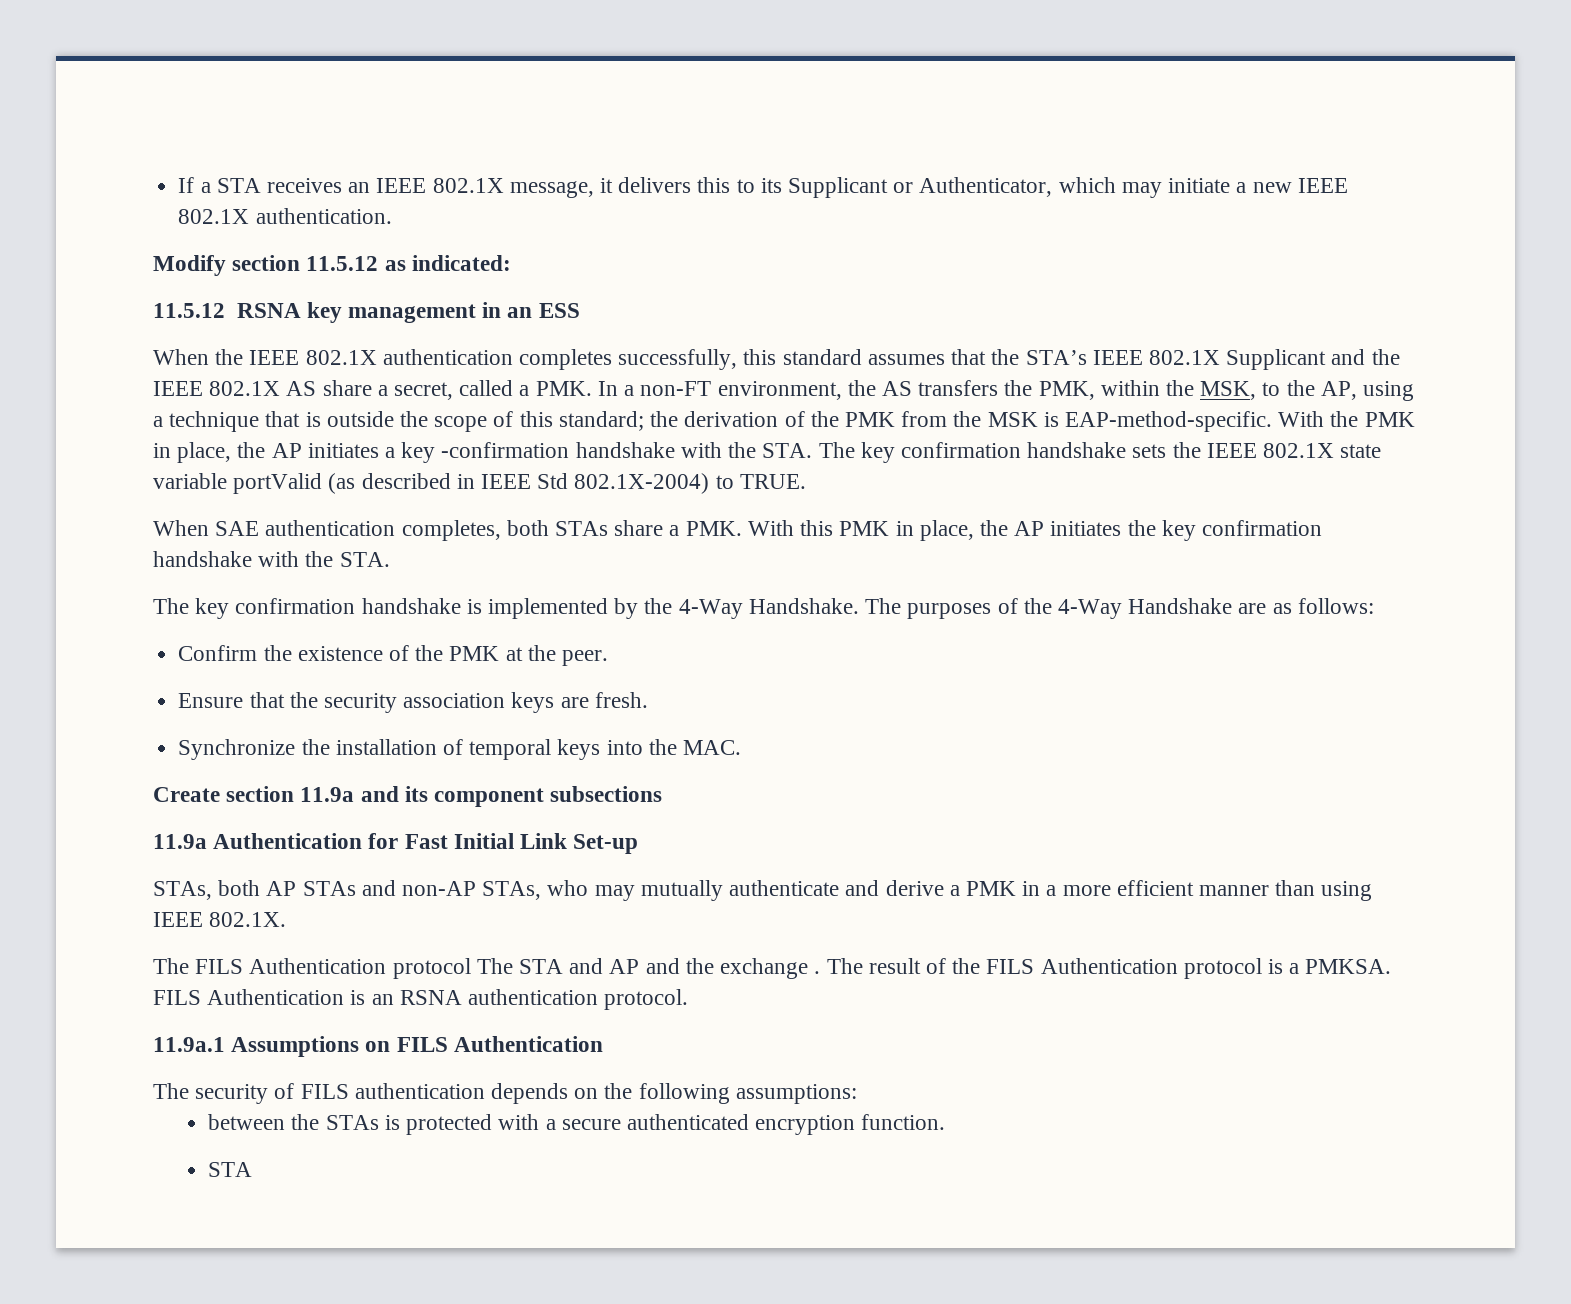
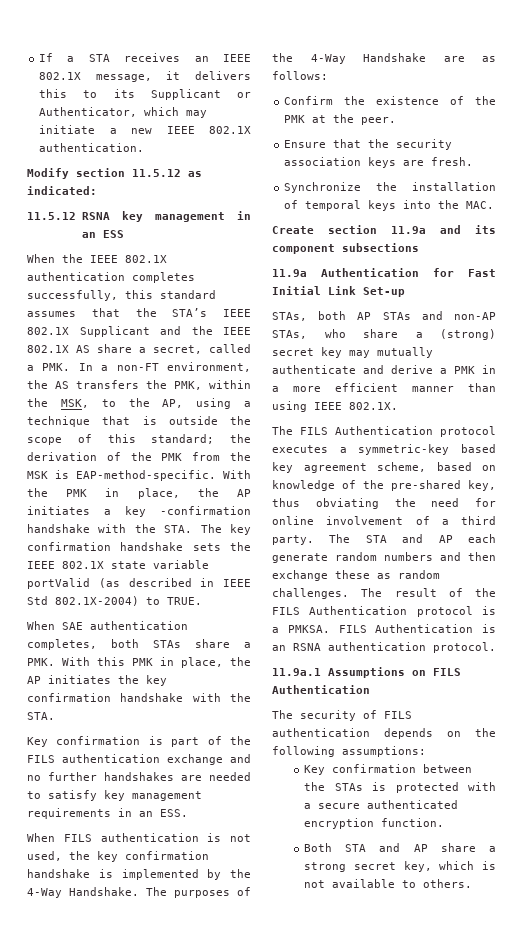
[153,598,189,614] The -> [27,736,252,747] [27,754,251,765] [27,772,251,781] [27,790,202,801] [27,808,188,819] [27,833,251,842] [27,851,90,861] Key confirmation is part of the FILS authentication exchange and no further handshakes are needed to satisfy key management requirements in an ESS. // When FILS authentication is not used, the
(589, 888) none -> [363,329,496,340] [272,347,342,358] share a (strong) secret key
[476,958,821,979] The STA and AP and the exchange . -> [272,444,496,455] [272,462,496,473] [272,480,496,491] [272,498,496,509] [272,516,496,525] [272,534,496,545] [272,552,496,563] [272,570,440,581] [272,588,349,599] executes a symmetric-key based key agreement scheme, based on knowledge of the pre-shared key, thus obviating the need for online involvement of a third party. The STA and AP each generate random numbers and then exchange these as random challenges.
(857, 1094) none -> [303,764,416,775] Key confirmation
[208,1162,253,1177] STA -> [303,843,496,852] [303,861,496,872] [303,879,472,888] Both STA and AP share a strong secret key, which is not available to others.

